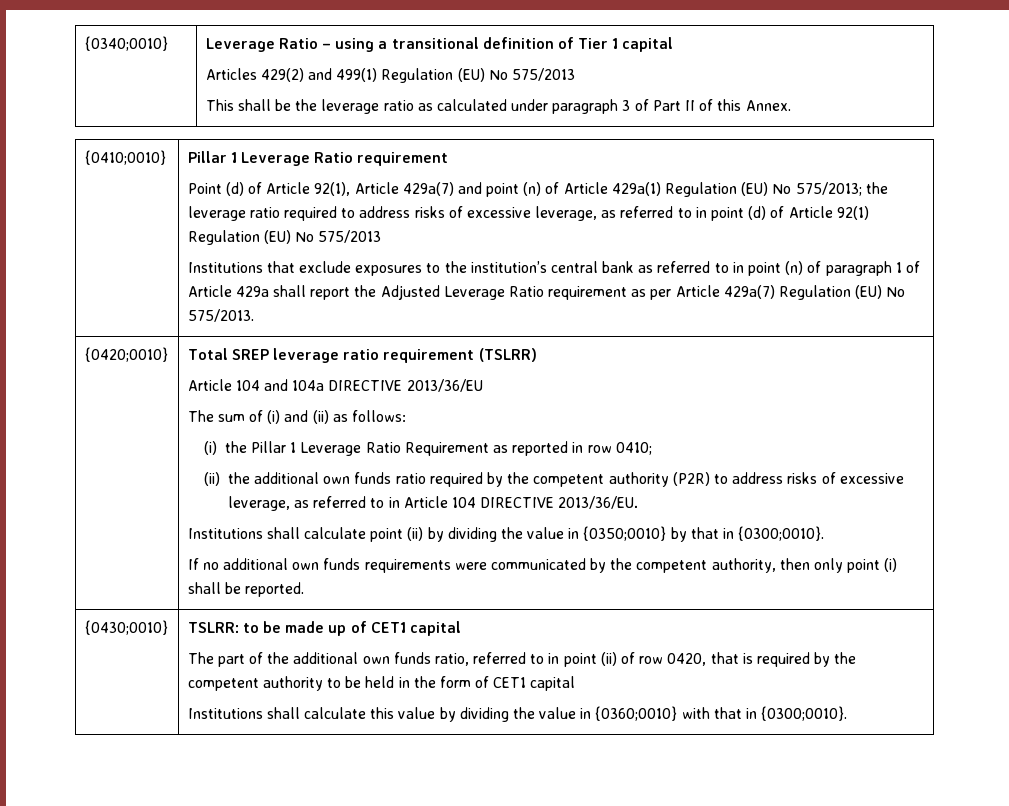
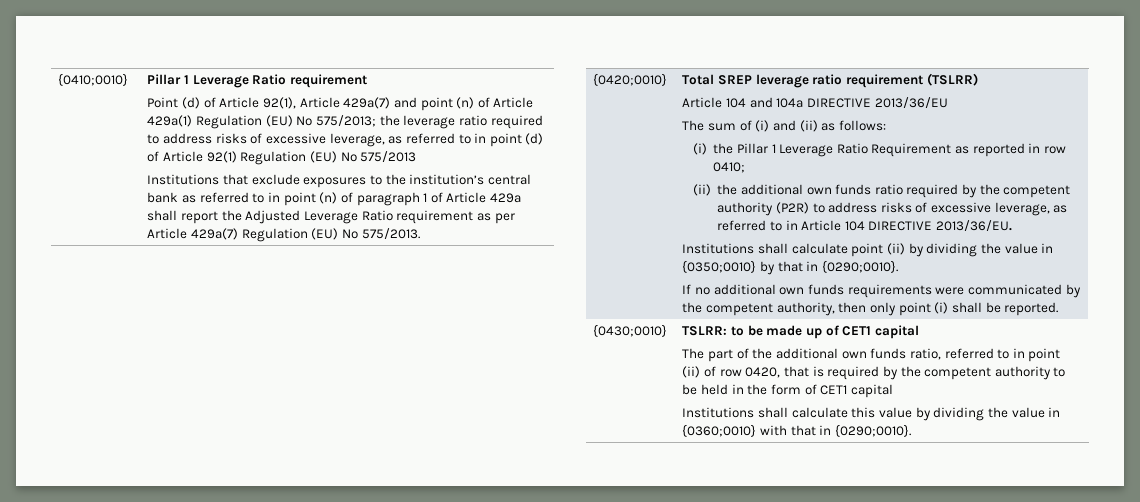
[84,36,168,51] [205,37,674,52] [205,68,575,83] [205,99,791,114] {0340;0010} | Leverage Ratio – using a transitional definition of Tier 1 capital // Articles 429(2) and 499(1) Regulation (EU) No 575/2013 // This shall be the leverage ratio as calculated under paragraph 3 of Part II of this Annex. // -> (58, 79) none
[738,526,825,541] {0300;0010}. -> [821,260,898,273] {0290;0010}.
[761,706,848,721] {0300;0010}. -> [834,424,911,437] {0290;0010}.

